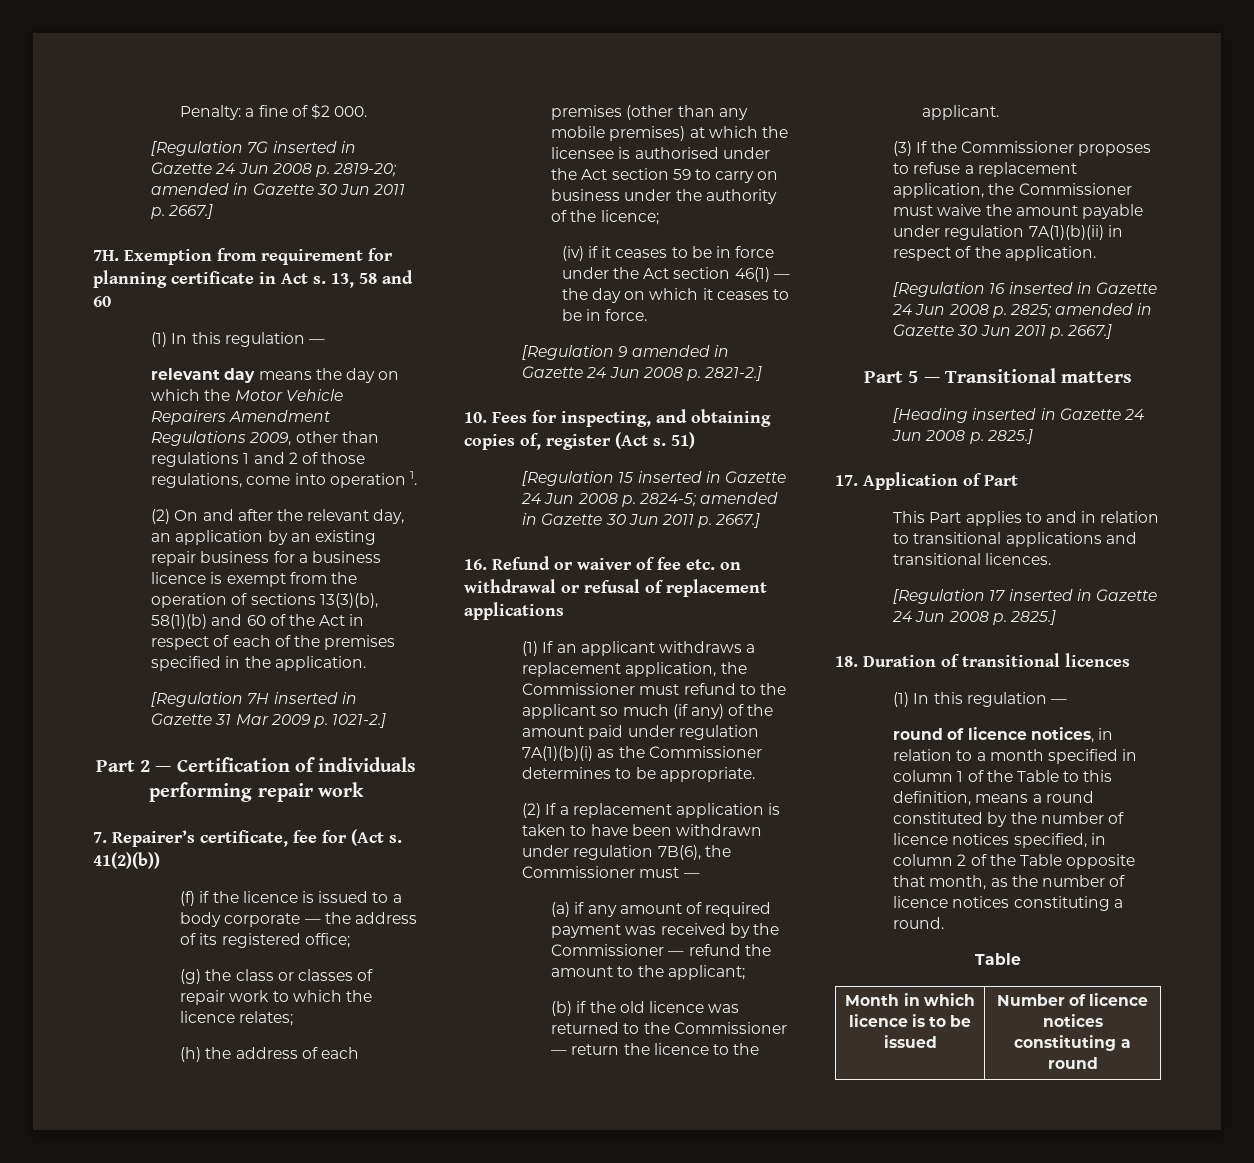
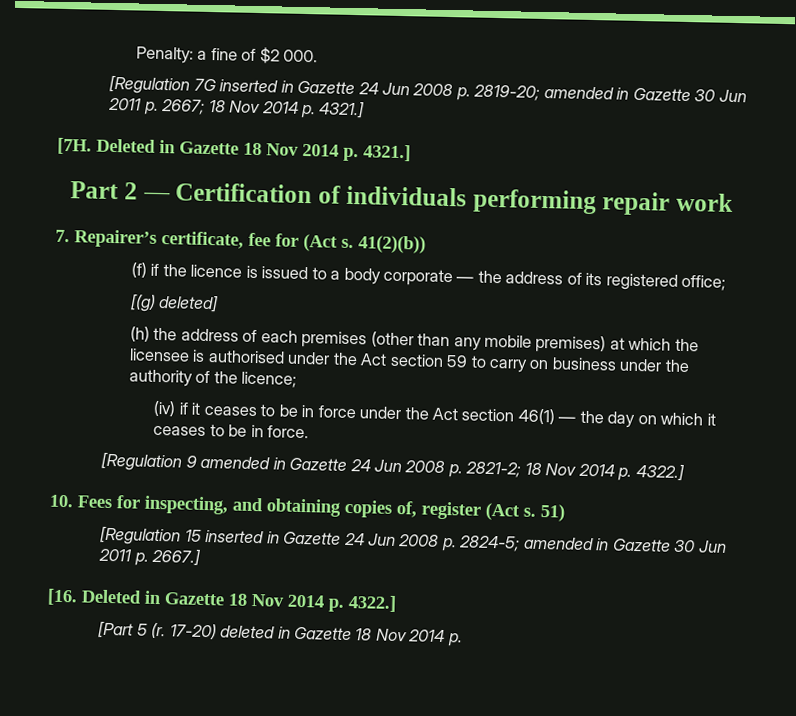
[168,204,214,219] [93,248,393,265] [93,270,413,288] [93,296,111,307] [151,332,325,347] [151,368,400,383] [151,389,343,401] [151,410,332,425] [151,431,379,446] [151,452,366,467] [151,471,417,488] [151,509,405,524] [151,530,376,545] [151,551,381,566] [151,572,357,587] [151,593,378,608] [151,614,365,629] [151,635,396,650] [151,656,366,671] [151,692,357,707] [151,713,387,728] 2667.] // 7H. Exemption from requirement for planning certificate in Act s. 13, 58 and 60 // (1) In this regulation — // relevant day means the day on which the Motor Vehicle Repairers Amendment Regulations 2009, other than regulations 1 and 2 of those regulations, come into operation 1. // (2) On and after the relevant day, an application by an existing repair business for a business licence is exempt from the operation of sections 13(3)(b), 58(1)(b) and 60 of the Act in respect of each of the premises specified in the application. // [Regulation 7H inserted in Gazette 31 Mar 2009 p. 1021-2.] -> [161,98,366,119] [57,137,411,162] 2667; 18 Nov 2014 p. 4321.] // [7H. Deleted in Gazette 18 Nov 2014 p. 4321.]
[180,969,374,984] [180,990,372,1005] [180,1011,294,1026] (g) the class or classes of repair work to which the licence relates; -> [129,294,220,313] [(g) deleted]
[704,366,763,381] 2821-2.] -> [465,461,685,482] 2821-2; 18 Nov 2014 p. 4322.]
[464,556,741,570] [464,579,767,597] [464,602,564,620] [522,641,756,656] [522,662,747,677] [522,683,786,695] [522,704,774,719] [522,725,759,740] [522,746,762,761] [522,767,755,782] [522,803,781,818] [522,824,762,836] [522,845,731,860] [522,866,700,878] [551,902,772,917] [551,923,779,938] [551,944,771,956] [551,965,745,980] [551,1001,740,1016] [551,1022,787,1034] [551,1043,760,1055] [922,105,1000,120] [893,141,1151,156] [893,162,1077,177] [893,183,1132,198] [893,204,1143,219] [893,225,1123,240] [893,246,1096,261] [893,282,1157,297] [892,303,1153,318] [893,324,1113,339] [863,368,1133,383] [893,408,1144,423] [892,429,1033,444] [835,472,1018,490] [893,511,1160,526] [893,532,1137,547] [893,553,1052,565] [893,589,1157,604] [892,610,1056,625] [835,653,1130,667] [893,692,1067,707] [893,727,1113,743] [893,749,1138,764] [893,770,1113,782] [893,791,1094,806] [893,812,1124,827] [893,833,1106,848] [893,854,1136,869] [893,875,1126,890] [893,896,1123,911] [893,917,945,929] [975,953,1021,965] [845,993,975,1006] [848,1014,972,1027] [883,1035,937,1048] [996,993,1149,1006] [1042,1014,1103,1027] [1014,1035,1131,1051] [1047,1057,1098,1069] 16. Refund or waiver of fee etc. on withdrawal or refusal of replacement applications // (1) If an applicant withdraws a replacement application, the Commissioner must refund to the applicant so much (if any) of the amount paid under regulation 7A(1)(b)(i) as the Commissioner determines to be appropriate. // (2) If a replacement application is taken to have been withdrawn under regulation 7B(6), the Commissioner must — // (a) if any amount of required payment was received by the Commissioner — refund the amount to the applicant; // (b) if the old licence was returned to the Commissioner — return the licence to the applicant. // (3) If the Commissioner proposes to refuse a replacement application, the Commissioner must waive the amount payable under regulation 7A(1)(b)(ii) in respect of the application. // [Regulation 16 inserted in Gazette 24 Jun 2008 p. 2825; amended in Gazette 30 Jun 2011 p. 2667.] // Part 5 — Transitional matters // [Heading inserted in Gazette 24 Jun 2008 p. 2825.] // 17. Application of Part // This Part applies to and in relation to transitional applications and transitional licences. // [Regulation 17 inserted in Gazette 24 Jun 2008 p. 2825.] // 18. Duration of transitional licences // (1) In this regulation — // round of licence notices, in relation to a month specified in column 1 of the Table to this definition, means a round constituted by the number of licence notices specified, in column 2 of the Table opposite that month, as the number of licence notices constituting a round. // Table // Month in which licence is to be issued | Number of licence notices constituting a round -> [47,588,397,613] [98,621,463,647] [16. Deleted in Gazette 18 Nov 2014 p. 4322.] // [Part 5 (r. 17-20) deleted in Gazette 18 Nov 2014 p.

